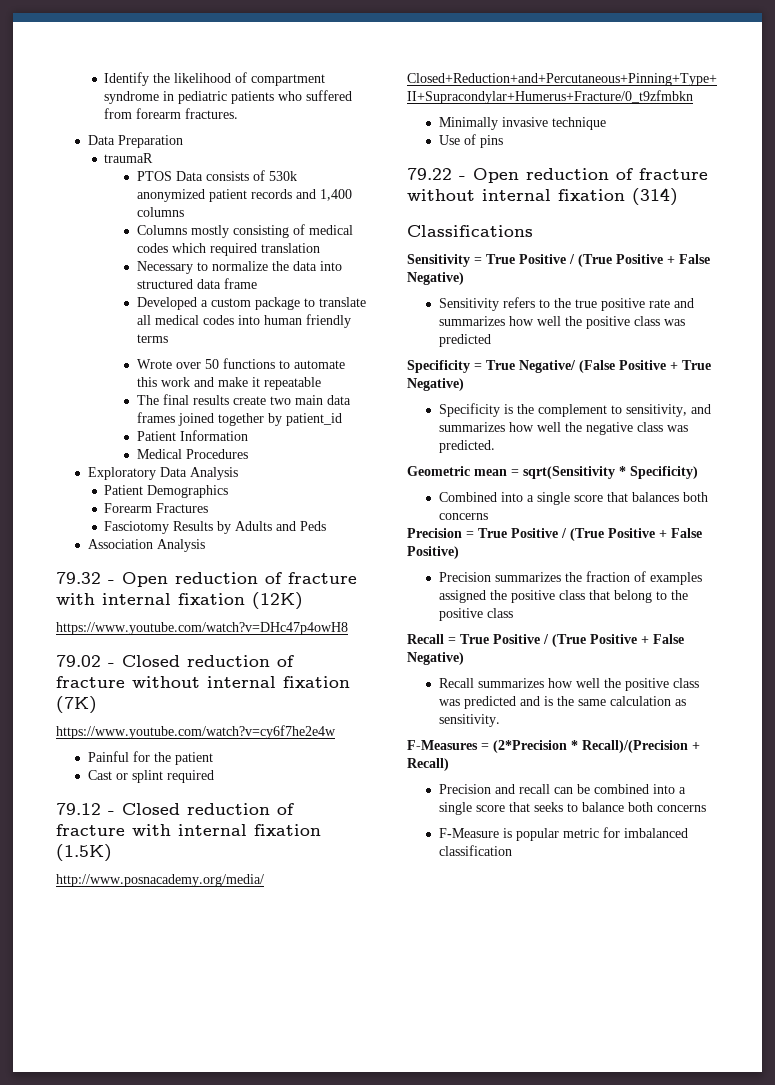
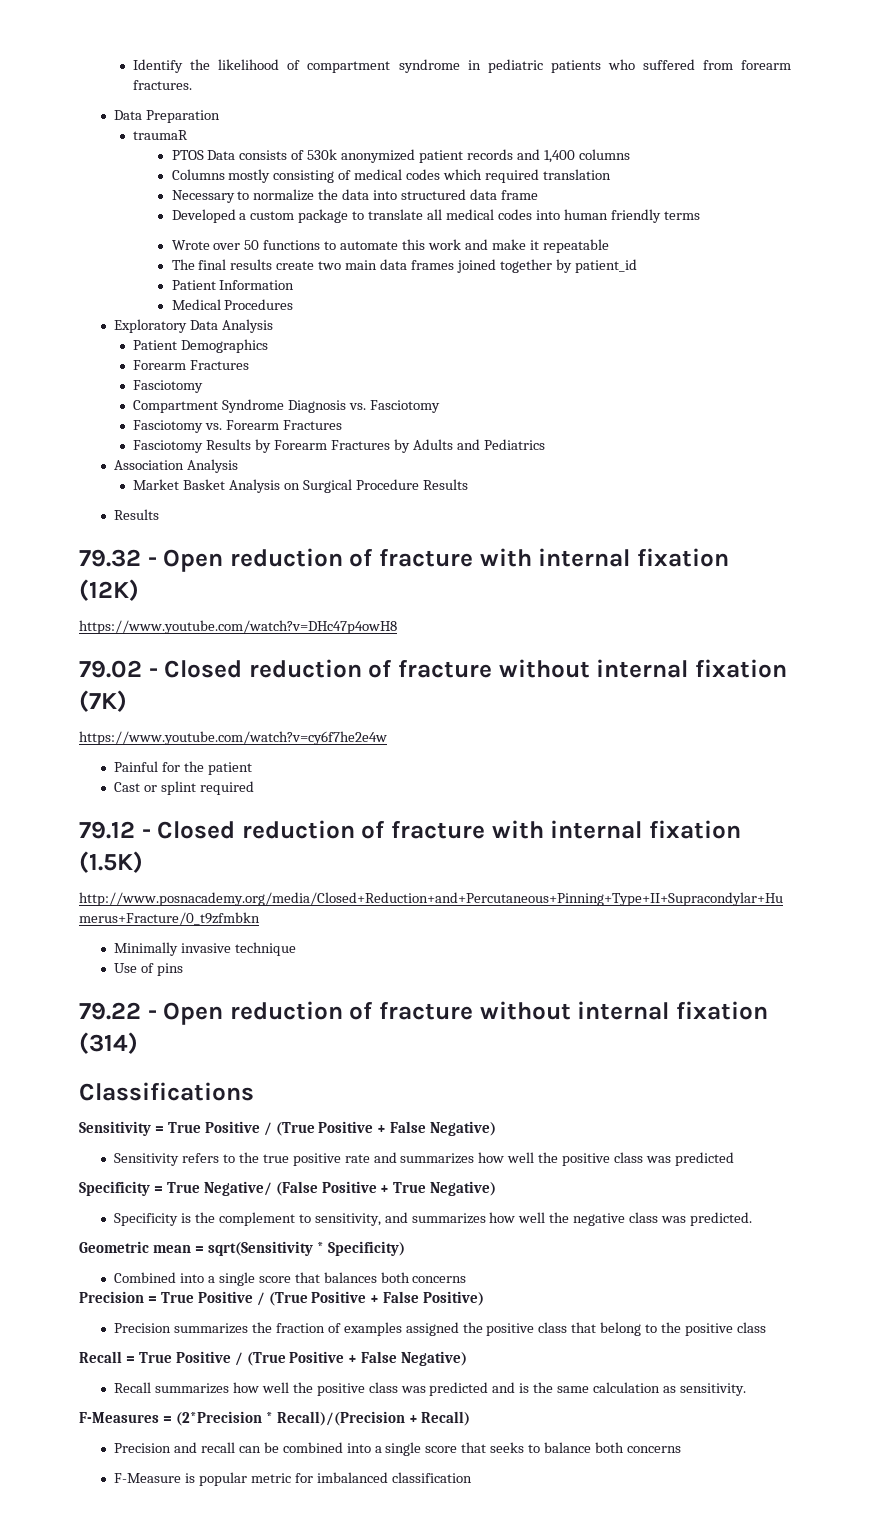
[173,521,214,531] Results -> [133,399,440,413] [133,420,342,433] [133,439,390,453] // Compartment Syndrome Diagnosis vs. Fasciotomy // Fasciotomy vs. Forearm Fractures // Fasciotomy Results by Forearm Fractures
[300,521,327,531] Peds -> [483,439,545,450] Pediatrics
(205, 545) none -> [133,479,468,493] [114,509,160,520] // Market Basket Analysis on Surgical Procedure Results // Results

